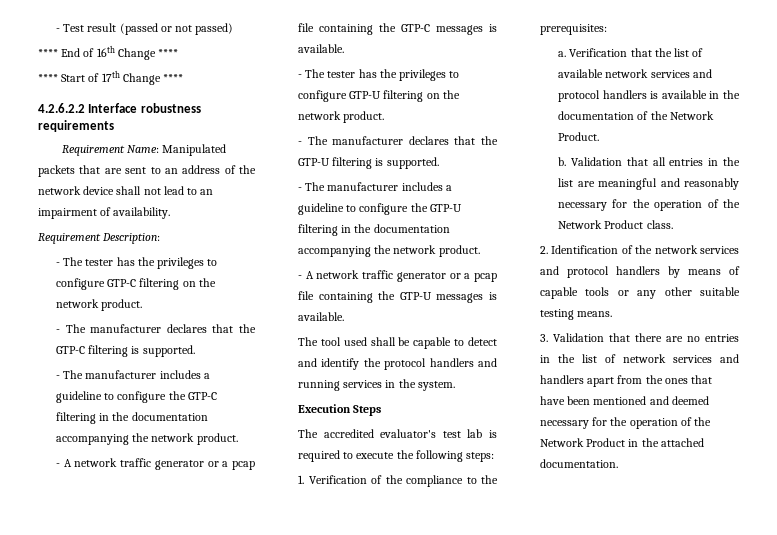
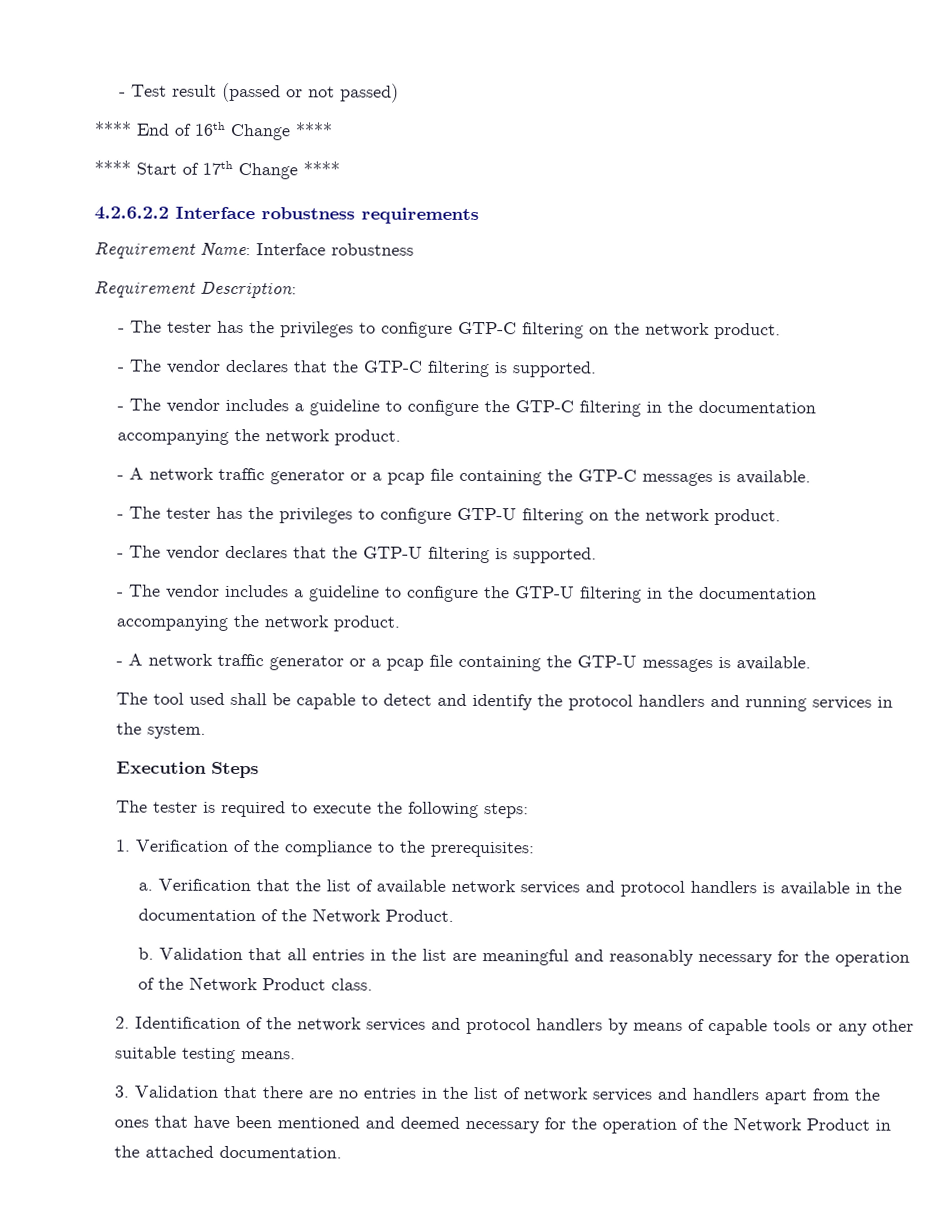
[162,144,227,156] [38,165,256,177] [38,186,214,195] [38,207,171,219] Manipulated packets that are sent to an address of the network device shall not lead to an impairment of availability. -> [256,243,414,256] Interface robustness
[90,324,162,333] manufacturer -> [165,359,221,374] vendor
[85,370,157,379] manufacturer -> [165,398,220,413] vendor
[332,136,404,145] manufacturer -> [165,545,220,560] vendor
[327,182,399,191] manufacturer -> [165,584,220,599] vendor
[323,429,483,438] accredited evaluator's test lab -> [152,801,198,813] tester

